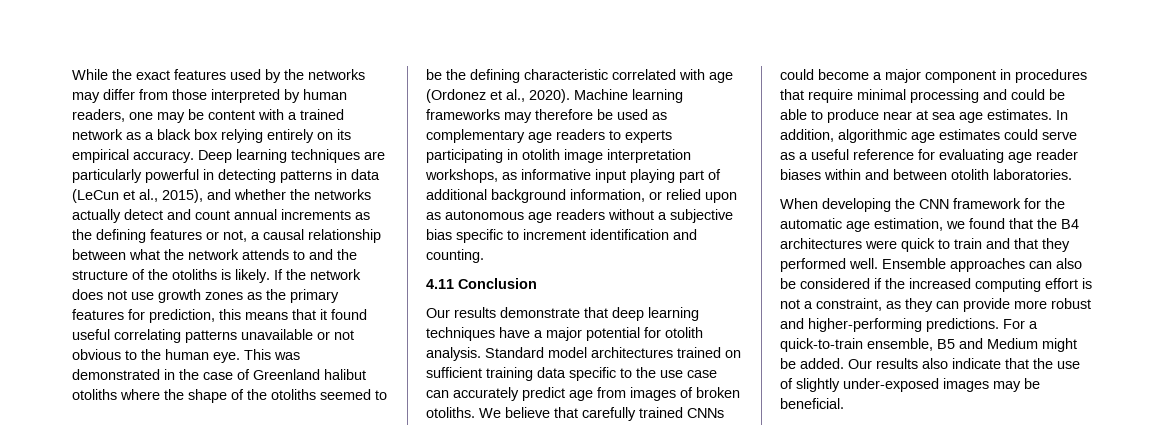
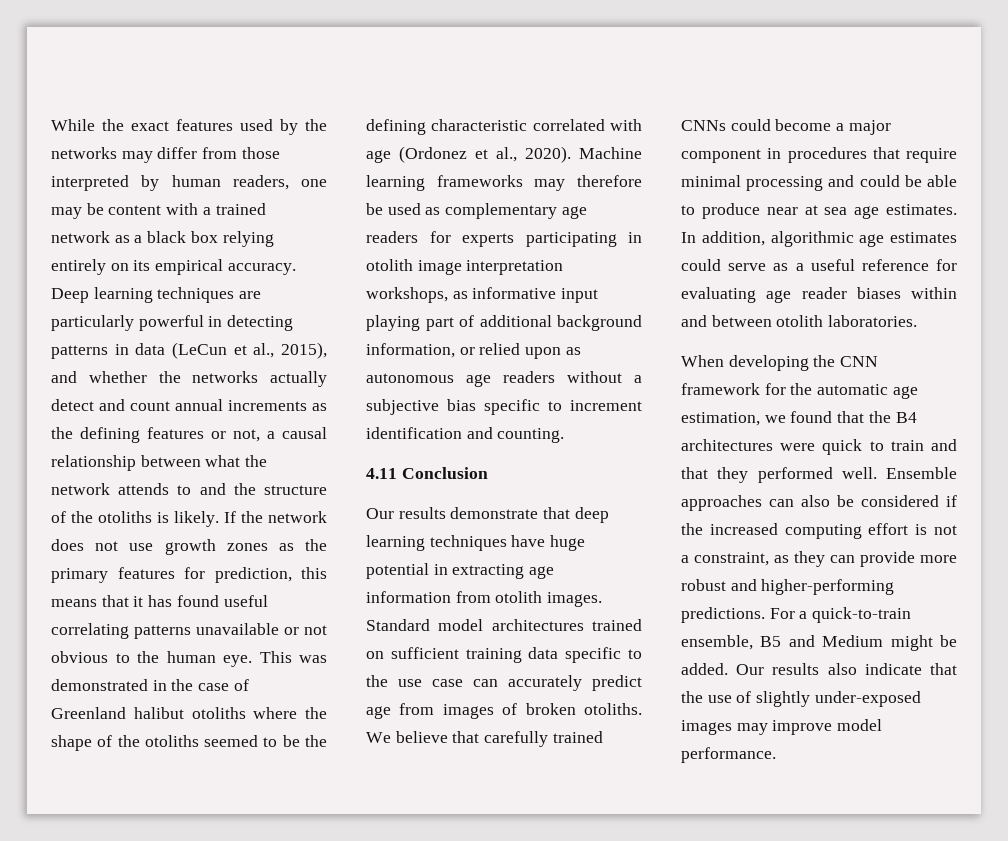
(327, 314) none -> [148,595,173,607] has
[609,130,621,140] to -> [429,231,451,243] for
[534,327,703,341] [426,347,481,361] a major potential for otolith analysis. -> [550,535,586,551] [366,563,555,579] [366,591,603,607] huge potential in extracting age information from otolith images.
[1024,378,1040,389] [780,398,844,409] be beneficial. -> [772,719,883,735] [681,747,776,763] improve model performance.

